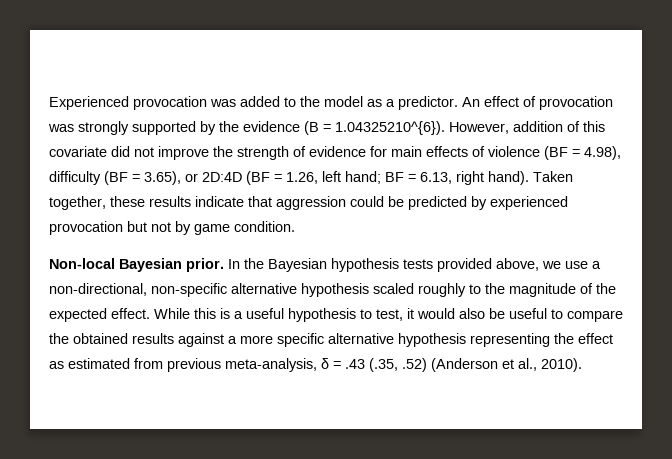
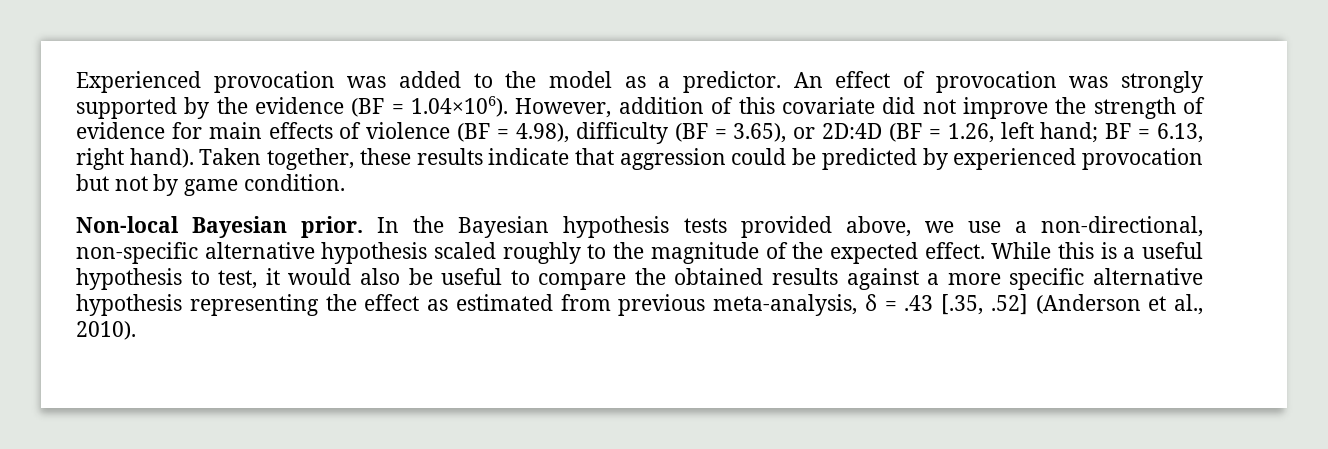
[304,121,445,135] (B = 1.04325210^{6}). -> [351,96,509,117] (BF = 1.04×106).
[369,358,427,372] (.35, .52) -> [941,294,1028,315] [.35, .52]

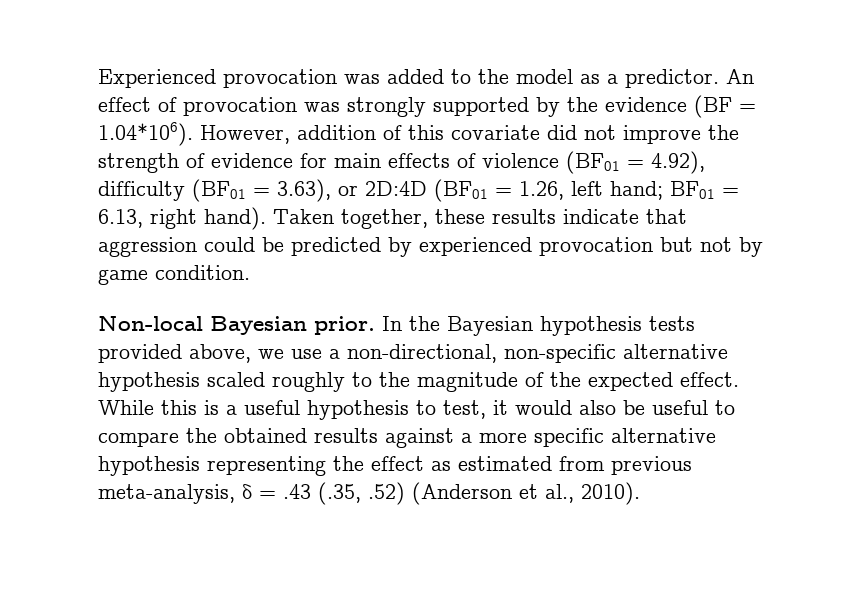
[411,96,509,117] 1.04×106). -> [98,122,193,146] 1.04*106).
[457,122,787,144] (BF = 4.98), difficulty (BF = 3.65), -> [566,151,705,174] [98,179,331,202] (BF01 = 4.92), difficulty (BF01 = 3.63),
[888,123,922,142] (BF -> [434,179,488,202] (BF01
[1105,123,1132,139] BF -> [670,181,715,199] BF01
[941,294,1028,315] [.35, .52] -> [318,482,405,505] (.35, .52)

